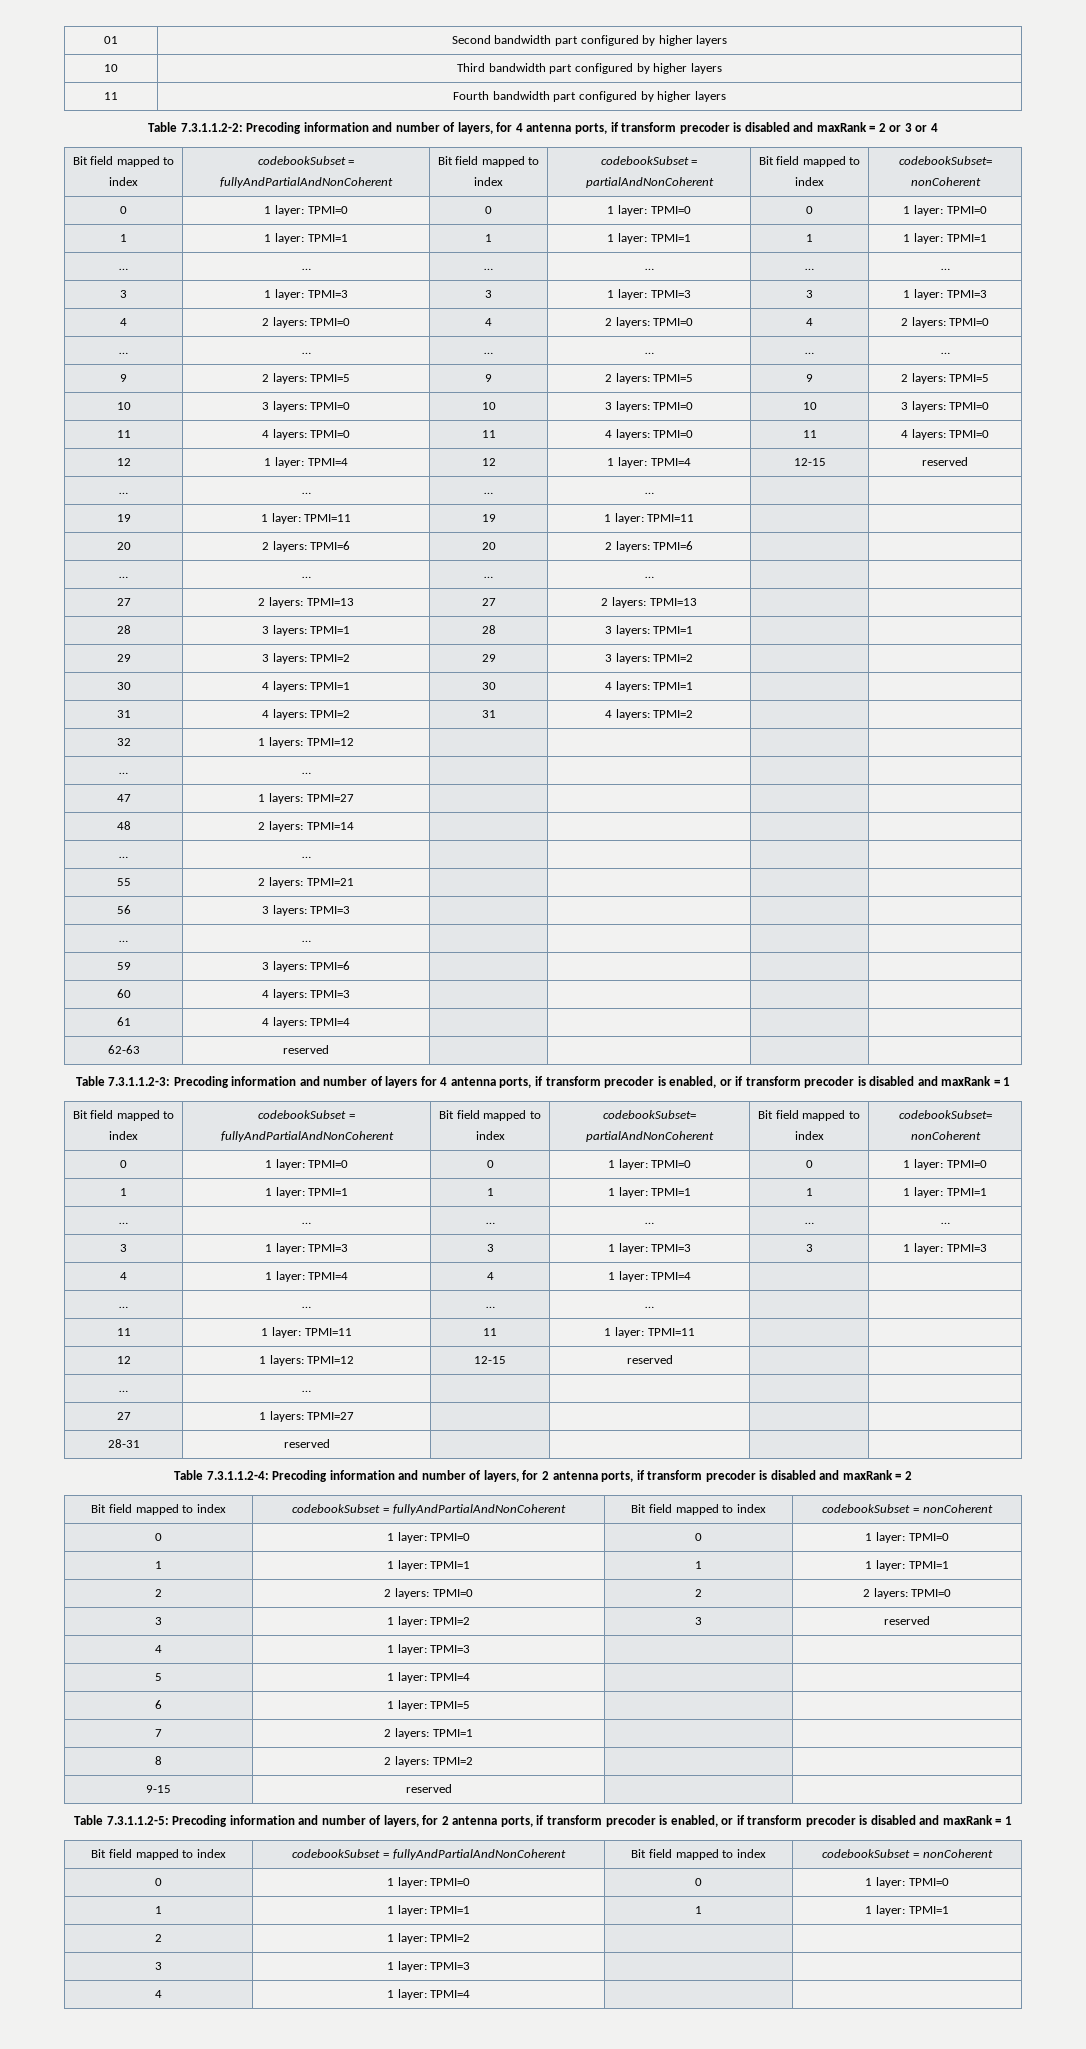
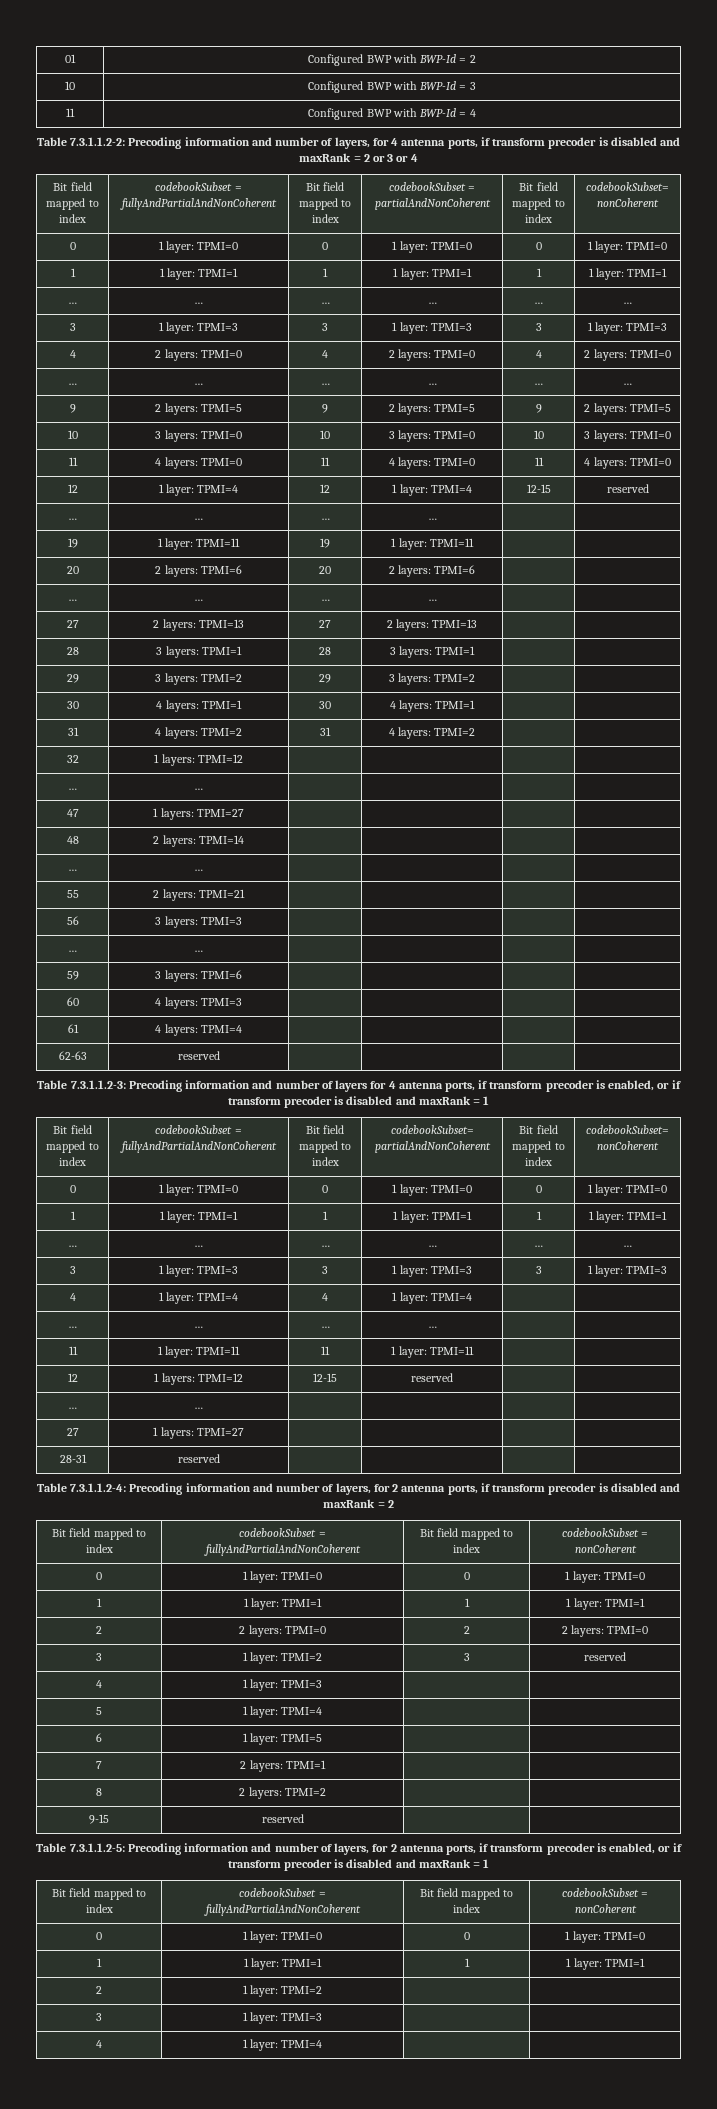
[451,35,728,46] [104,64,118,72] [457,63,722,74] [104,92,118,100] [453,91,726,102] Second bandwidth part configured by higher layers // 10 | Third bandwidth part configured by higher layers // 11 | Fourth bandwidth part configured by higher layers -> [308,54,476,66] [65,81,75,90] [308,81,476,93] [66,108,75,117] [308,108,476,120] Configured BWP with BWP-Id = 2 // 10 | Configured BWP with BWP-Id = 3 // 11 | Configured BWP with BWP-Id = 4

